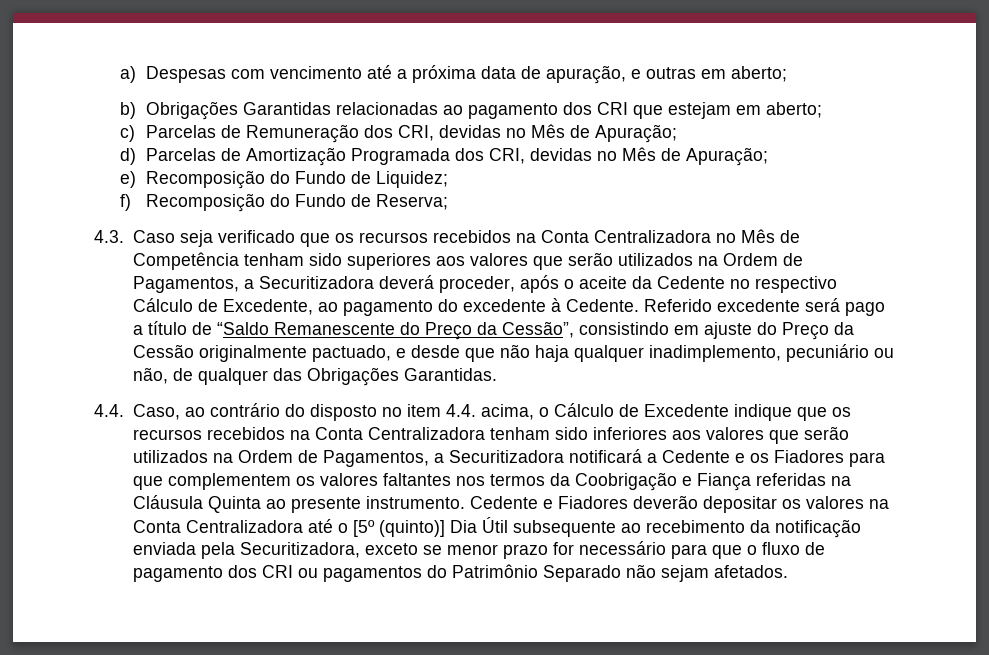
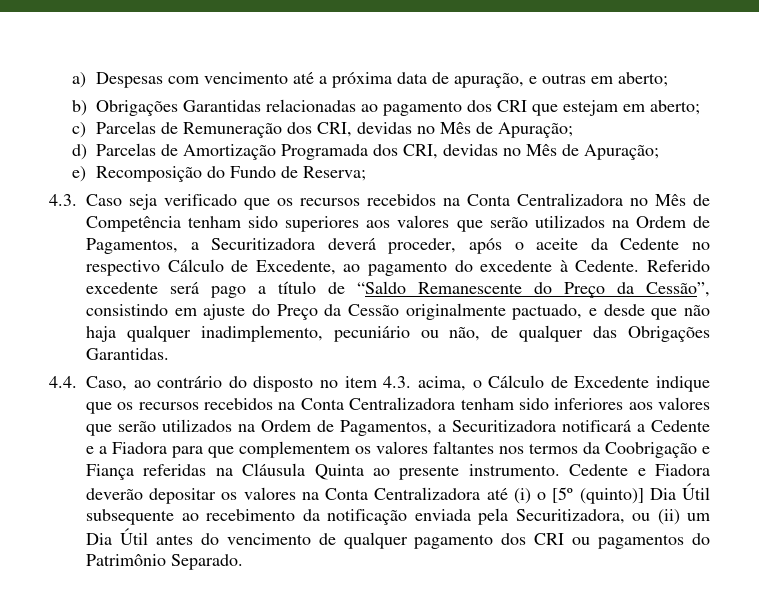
[376,171,449,188] [120,193,372,212] Liquidez; // f) Recomposição do Fundo de -> (298, 172) none
[445,404,476,417] 4.4. -> [383,376,412,388] 4.3.
[749,450,844,463] os Fiadores -> [99,442,167,454] a Fiadora
[557,496,628,509] Fiadores -> [654,464,710,476] Fiadora
(333, 526) none -> [513,488,531,504] (i)
[364,541,825,559] exceto se menor prazo for necessário para que o fluxo de -> [632,509,710,525] [86,528,408,549] ou (ii) um Dia Útil antes do vencimento de qualquer
[542,564,788,582] Separado não sejam afetados. -> [171,554,243,570] Separado.

